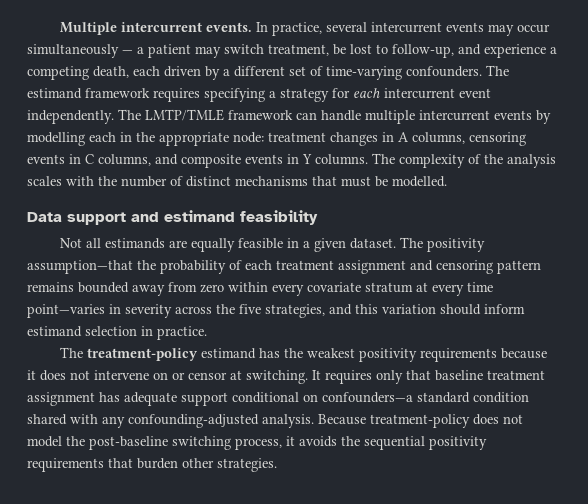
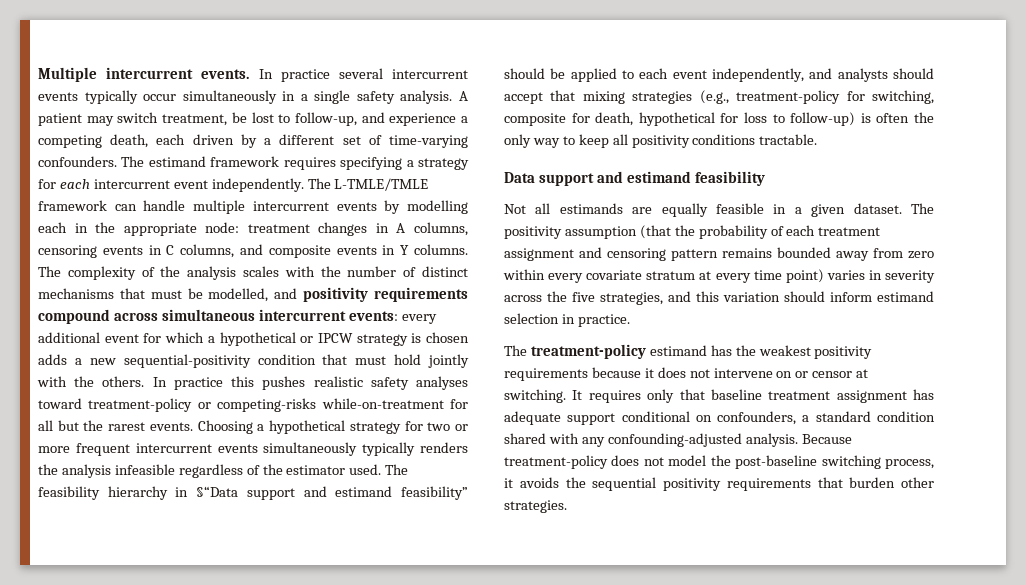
[271,22,322,36] practice, -> [280,69,330,82] practice
[487,24,514,36] may -> [84,90,138,104] typically
[122,47,144,54] — a -> [282,90,468,104] in a single safety analysis. A
[145,109,224,121] LMTP/TMLE -> [334,178,429,191] L-TMLE/TMLE
[392,176,447,187] modelled. -> [208,287,468,302] [38,309,437,324] [38,332,469,346] [38,354,469,368] [37,376,469,390] [38,398,468,412] [38,420,469,434] [38,442,468,456] [38,464,409,478] [38,486,469,500] [504,68,934,82] [504,90,934,104] [504,112,935,126] [504,134,818,148] modelled, and positivity requirements compound across simultaneous intercurrent events: every additional event for which a hypothetical or IPCW strategy is chosen adds a new sequential-positivity condition that must hold jointly with the others. In practice this pushes realistic safety analyses toward treatment-policy or competing-risks while-on-treatment for all but the rarest events. Choosing a hypothetical strategy for two or more frequent intercurrent events simultaneously typically renders the analysis infeasible regardless of the estimator used. The feasibility hierarchy in §“Data support and estimand feasibility” should be applied to each event independently, and analysts should accept that mixing strategies (e.g., treatment-policy for switching, composite for death, hypothetical for loss to follow-up) is often the only way to keep all positivity conditions tractable.
[27,260,133,274] assumption—that -> [564,225,671,239] assumption (that
[27,304,105,318] point—varies -> [785,269,865,283] point) varies
[322,392,413,403] confounders—a -> [717,411,810,425] confounders, a

